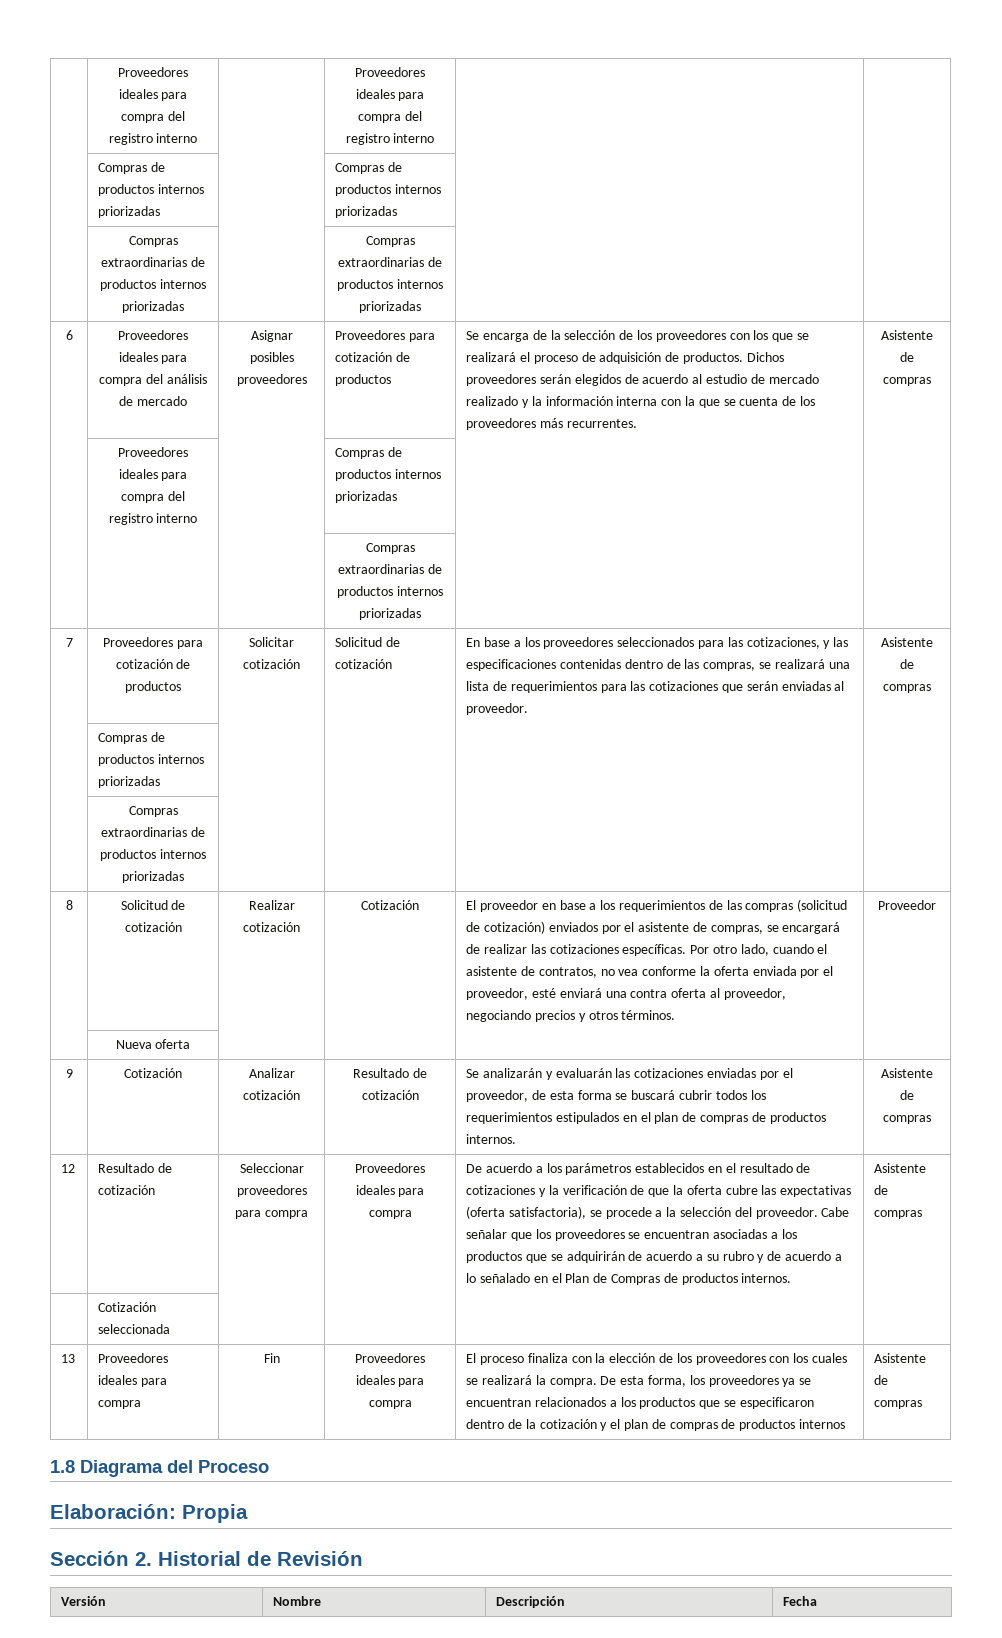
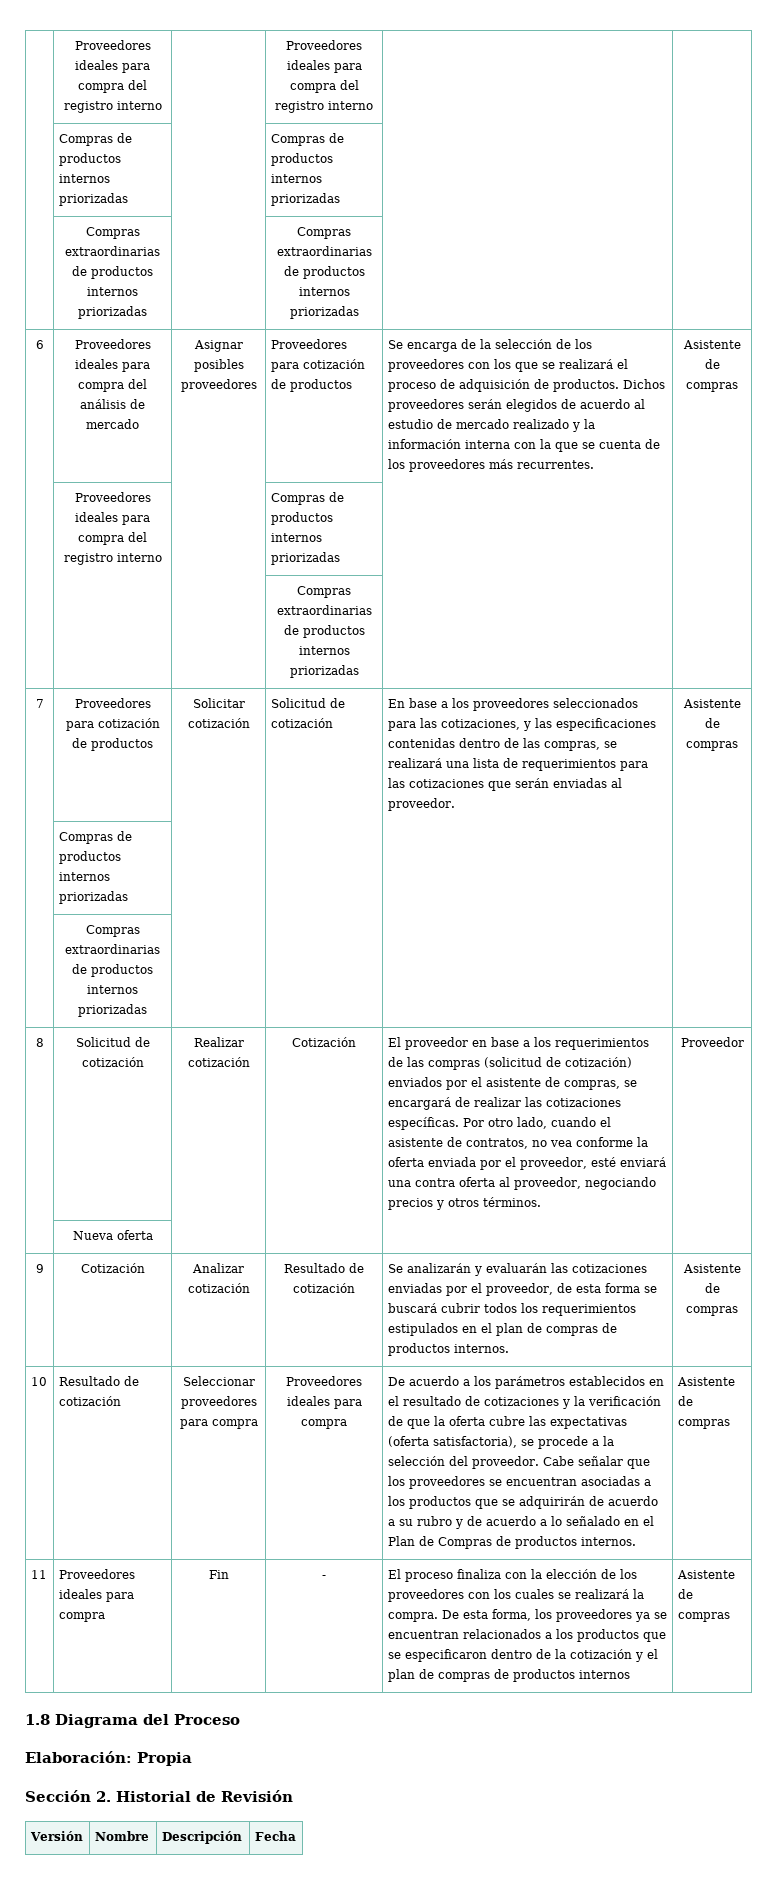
[61,1164,76,1173] 12 -> [30,1377,47,1386] 10
[98,1302,157,1312] [98,1324,171,1334] [61,1354,76,1363] | Cotización seleccionada | | | | // 13 -> [30,1570,47,1579] 11
[355,1353,425,1363] [355,1375,425,1387] [368,1400,412,1409] Proveedores ideales para compra -> [322,1575,326,1579] -

